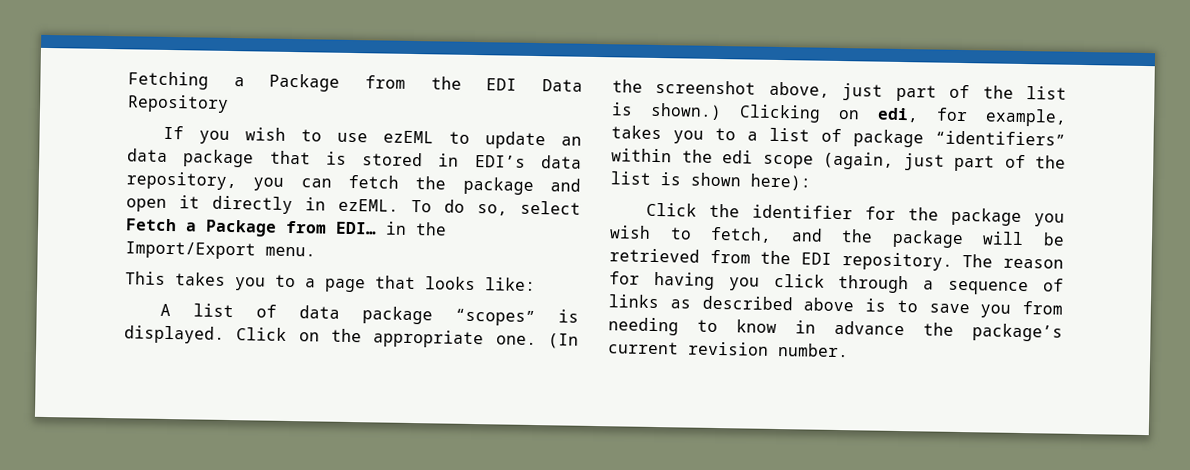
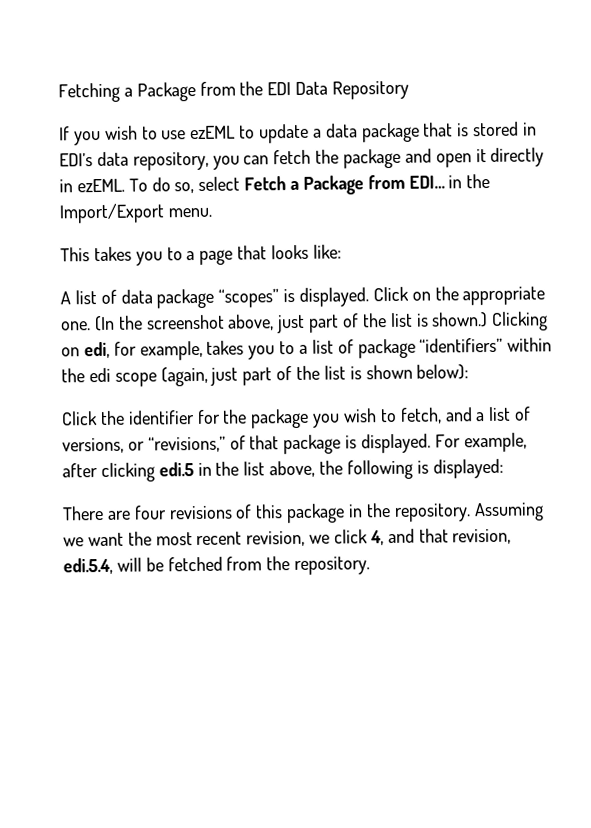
[560,136,582,146] an -> [312,128,322,138] a
[750,173,812,191] here): -> [416,364,470,380] below):
[841,229,964,249] the package -> [475,406,532,422] [62,432,527,455] [62,458,504,483] [62,502,544,524] [63,528,512,547] [63,557,113,575] a list of versions, or “revisions,” of that package is displayed. For example, after clicking edi.5 in the list above, the following is displayed: // There are four revisions of this package in the repository. Assuming we want the most recent revision, we click 4, and that revision, edi.5.4,
[609,248,1064,271] [609,271,1064,296] [608,294,1063,318] [608,317,1063,342] [608,341,849,358] retrieved from the EDI repository. The reason for having you click through a sequence of links as described above is to save you from needing to know in advance the package’s current revision number. -> [167,556,371,576] fetched from the repository.

